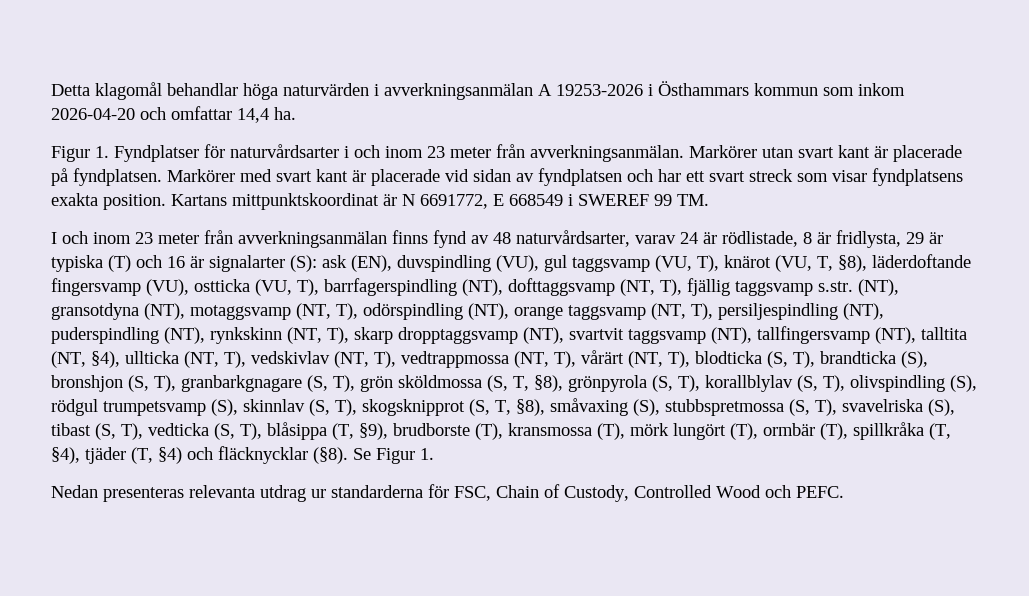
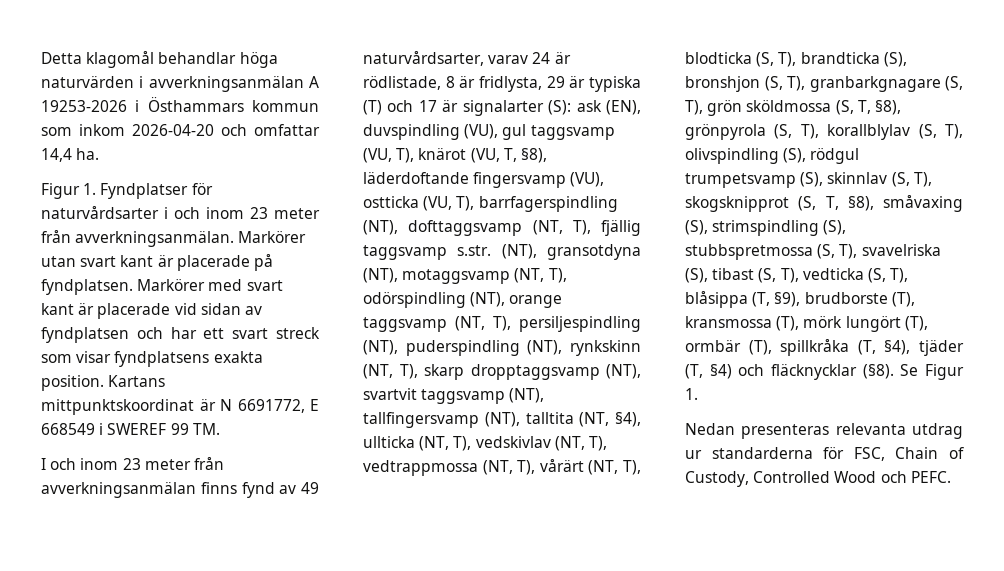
[493,232,511,244] 48 -> [301,482,319,494] 49
[167,256,185,268] 16 -> [418,100,437,112] 17
(660, 407) none -> [712,220,847,236] strimspindling (S),

